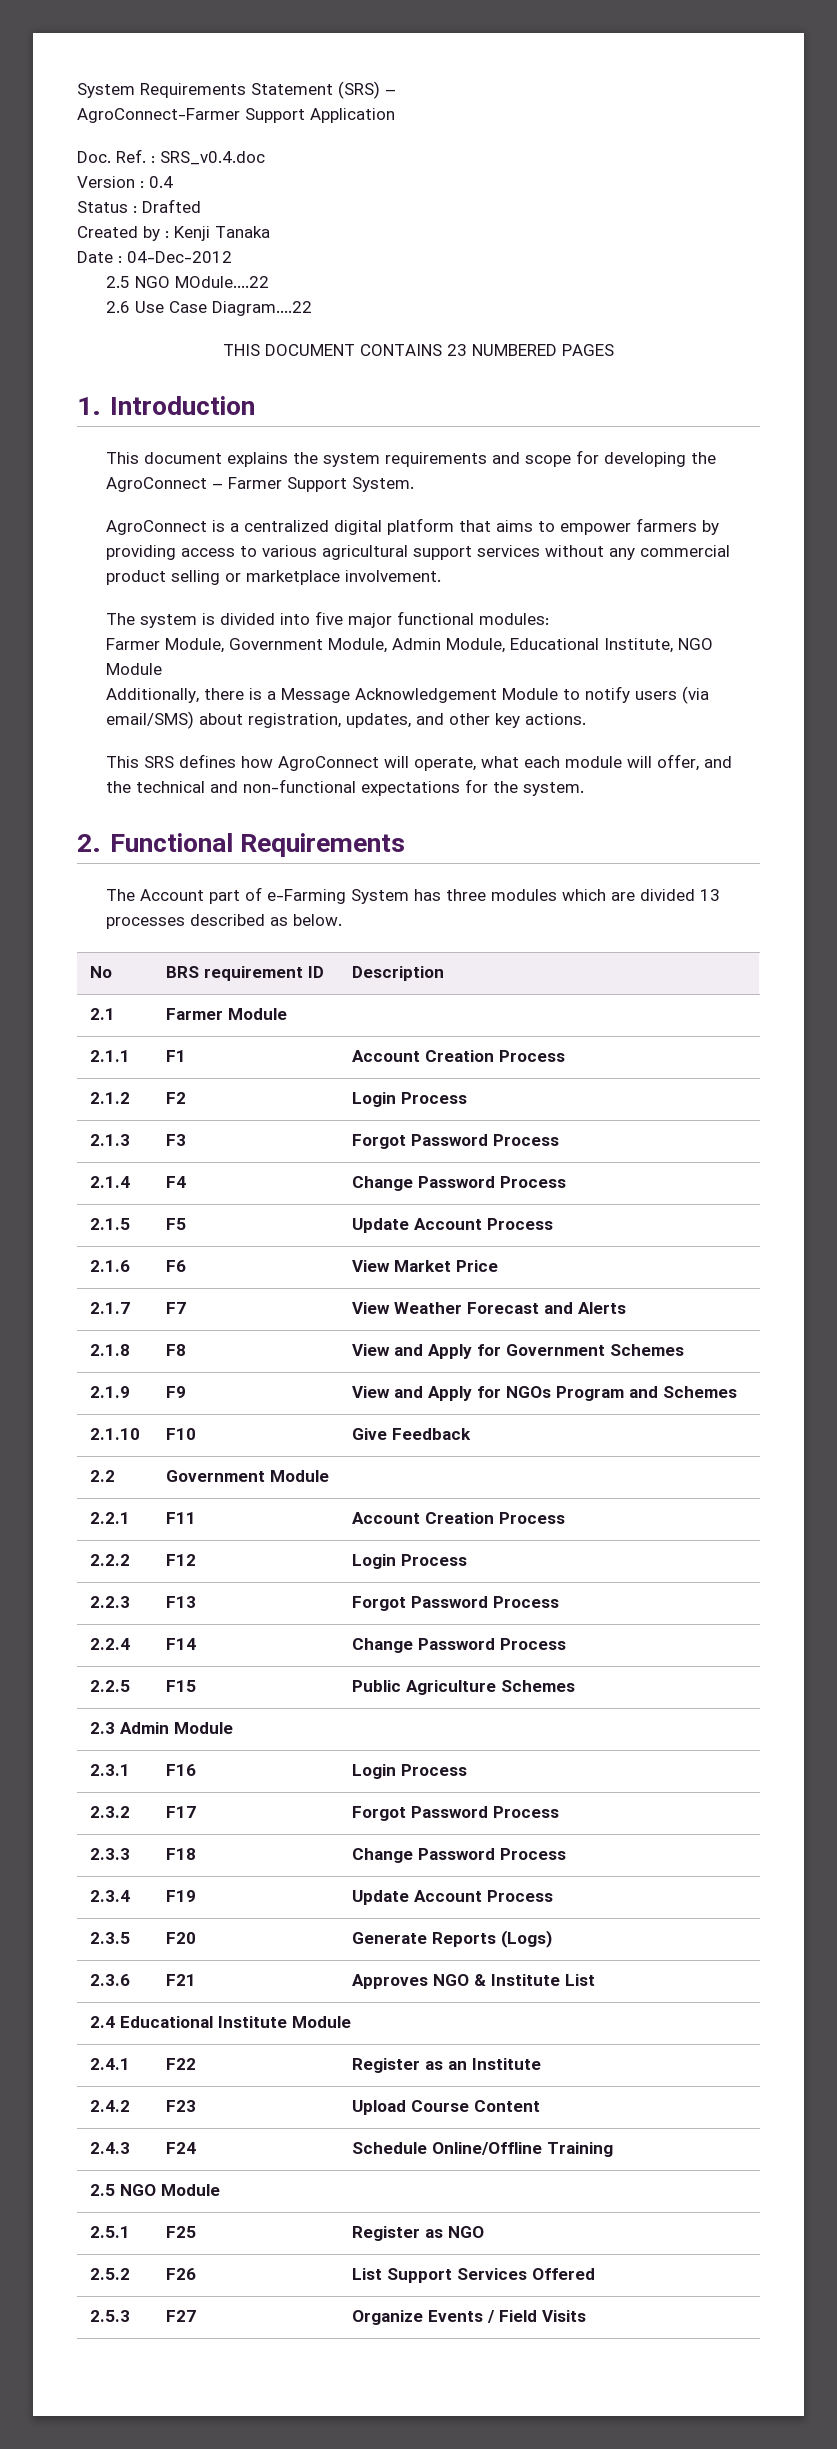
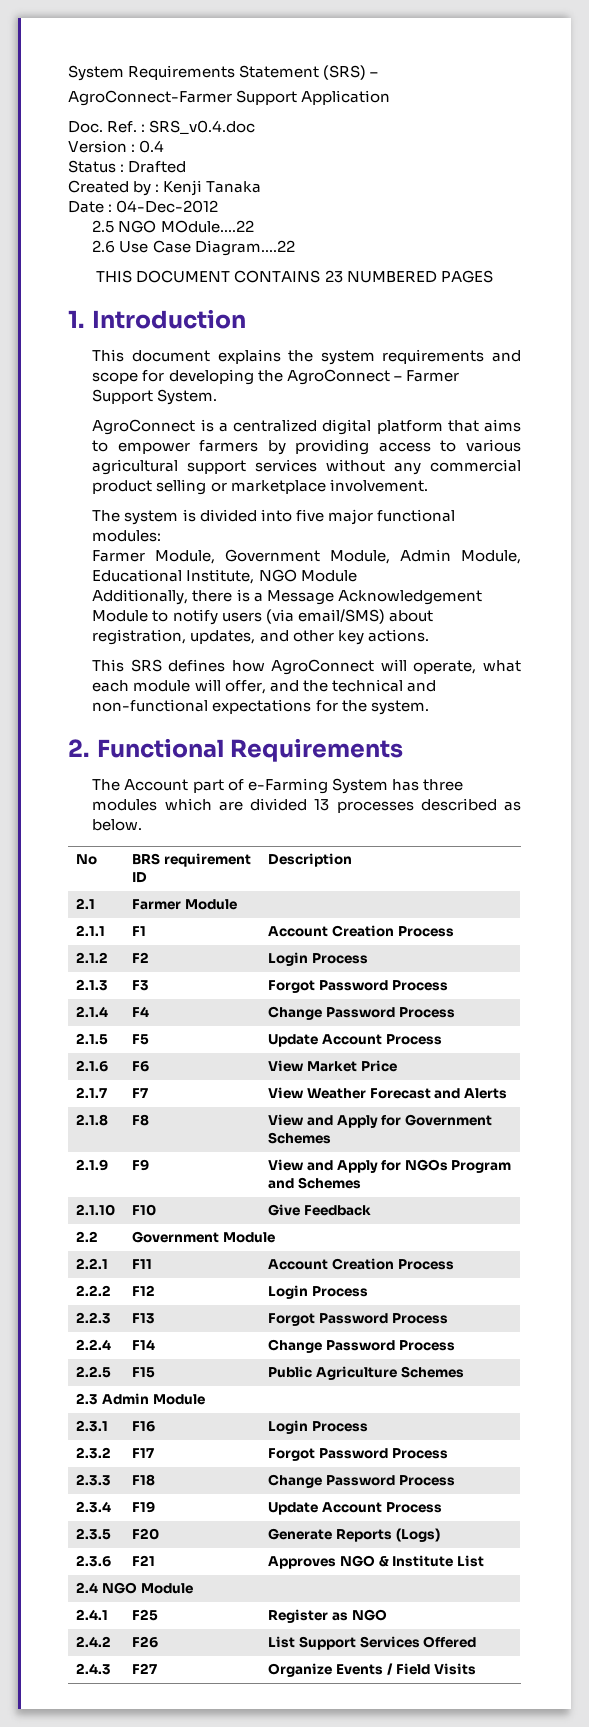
[119,2016,287,2028] Educational Institute -> [101,1582,137,1594] NGO
[165,2058,196,2070] [351,2058,541,2073] [89,2100,130,2112] [165,2100,196,2112] [351,2100,540,2115] [89,2142,130,2154] [165,2142,196,2154] [351,2142,613,2157] [89,2184,220,2196] [89,2226,130,2238] | F22 | Register as an Institute // 2.4.2 | F23 | Upload Course Content // 2.4.3 | F24 | Schedule Online/Offline Training // 2.5 NGO Module // 2.5.1 -> (109, 1614) none
[89,2268,130,2280] 2.5.2 -> [76,1636,112,1647] 2.4.2
[89,2310,130,2322] 2.5.3 -> [76,1663,112,1675] 2.4.3

